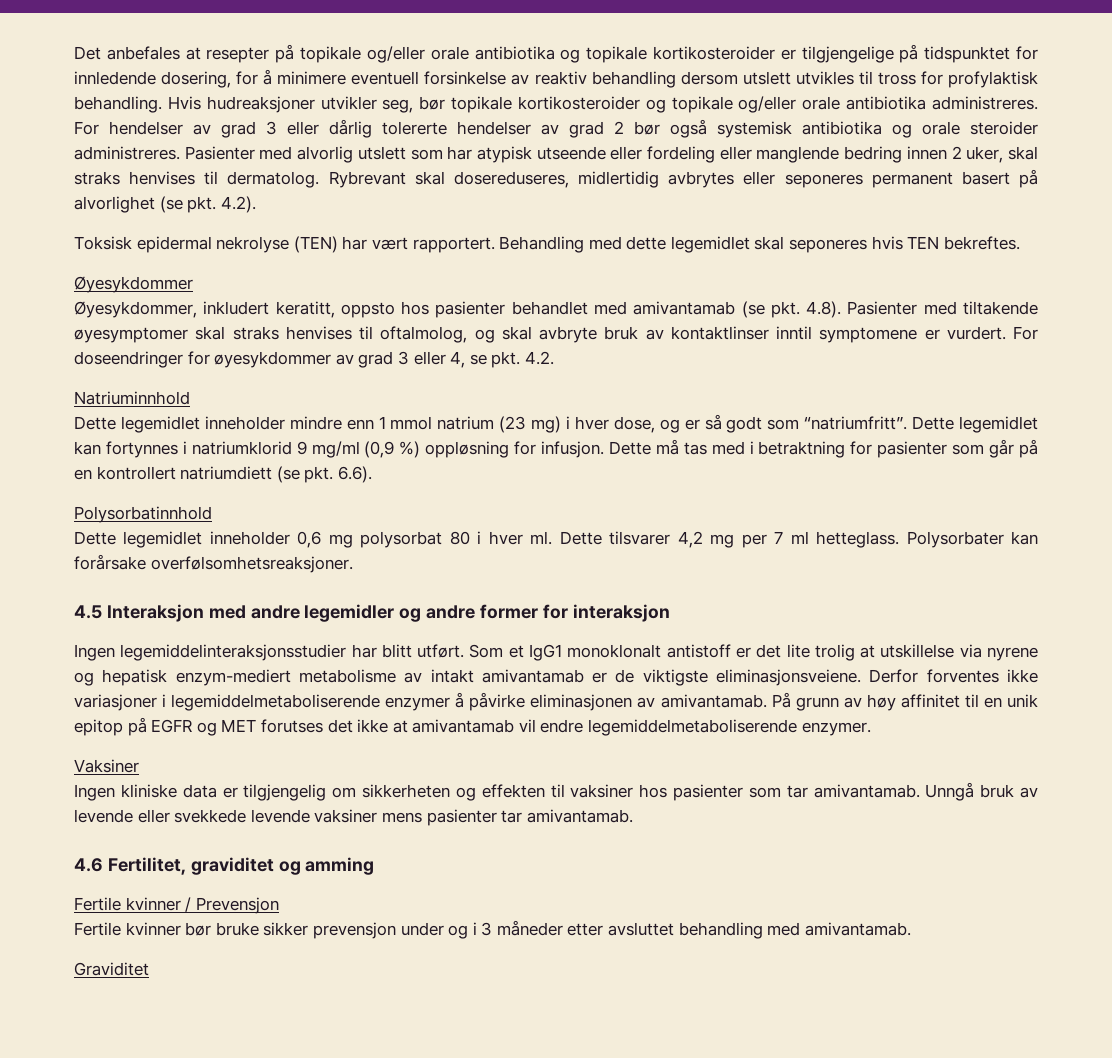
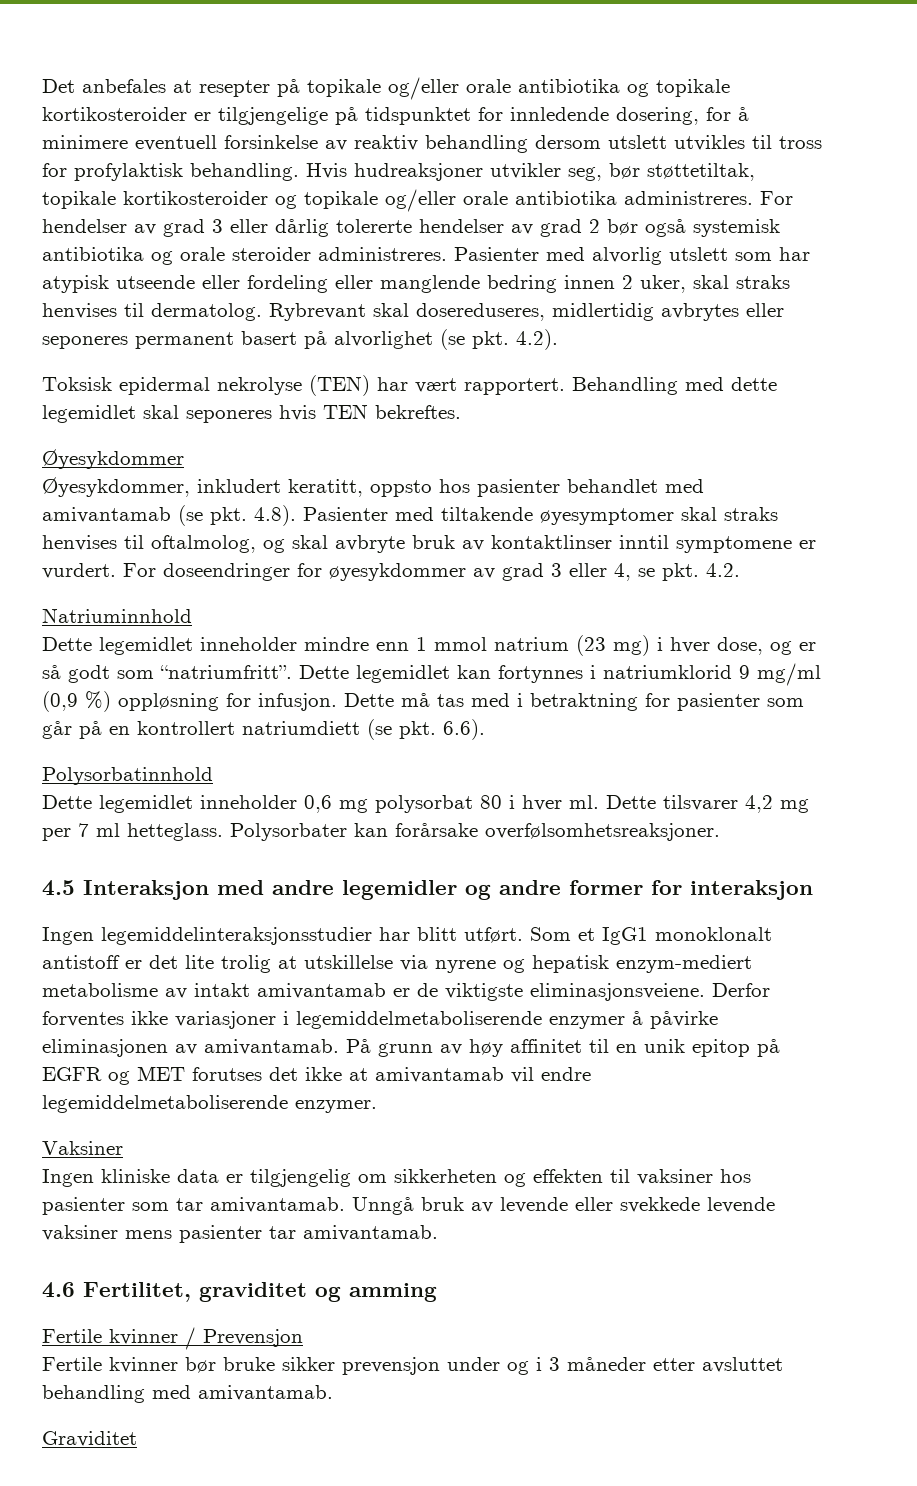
(446, 103) none -> [647,163,755,181] støttetiltak,

